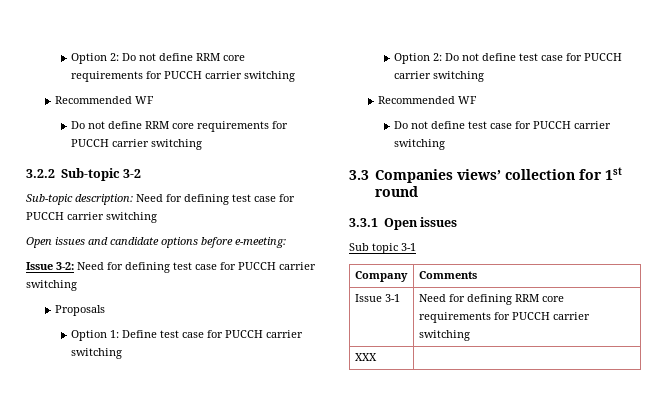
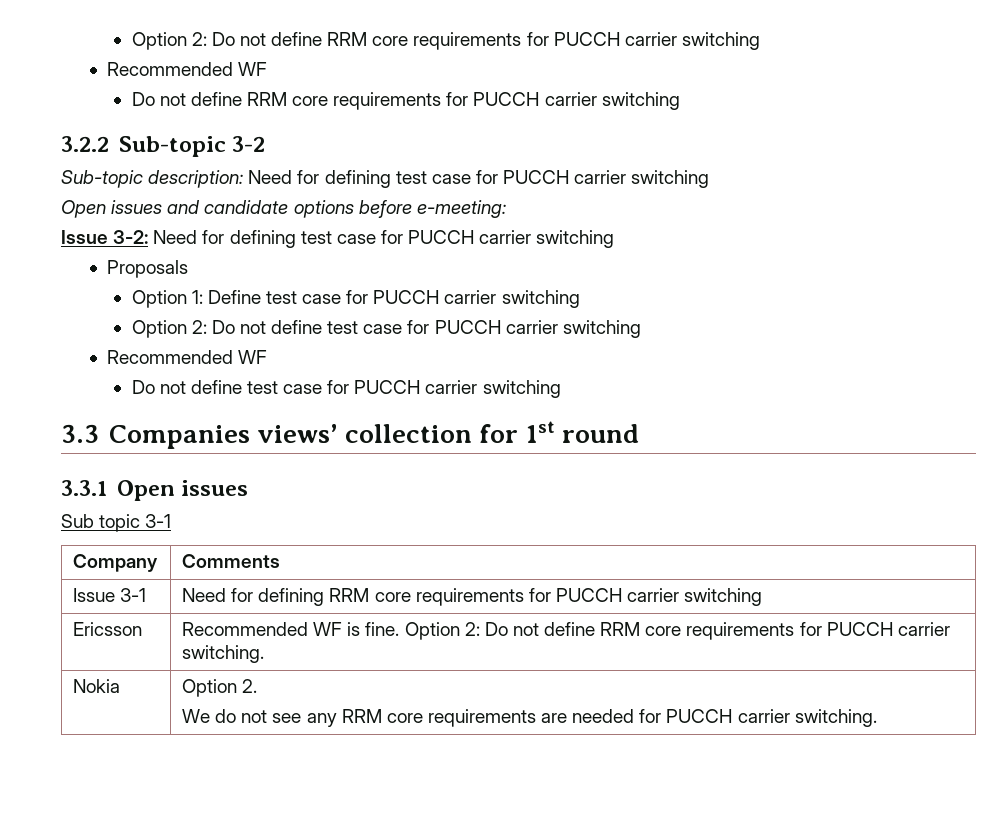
[354,353,377,361] XXX | -> [73,622,143,636] [182,622,950,640] [182,645,265,663] [73,679,121,693] [182,679,258,697] [182,709,877,727] Ericsson | Recommended WF is fine. Option 2: Do not define RRM core requirements for PUCCH carrier switching. // Nokia | Option 2. // We do not see any RRM core requirements are needed for PUCCH carrier switching.

